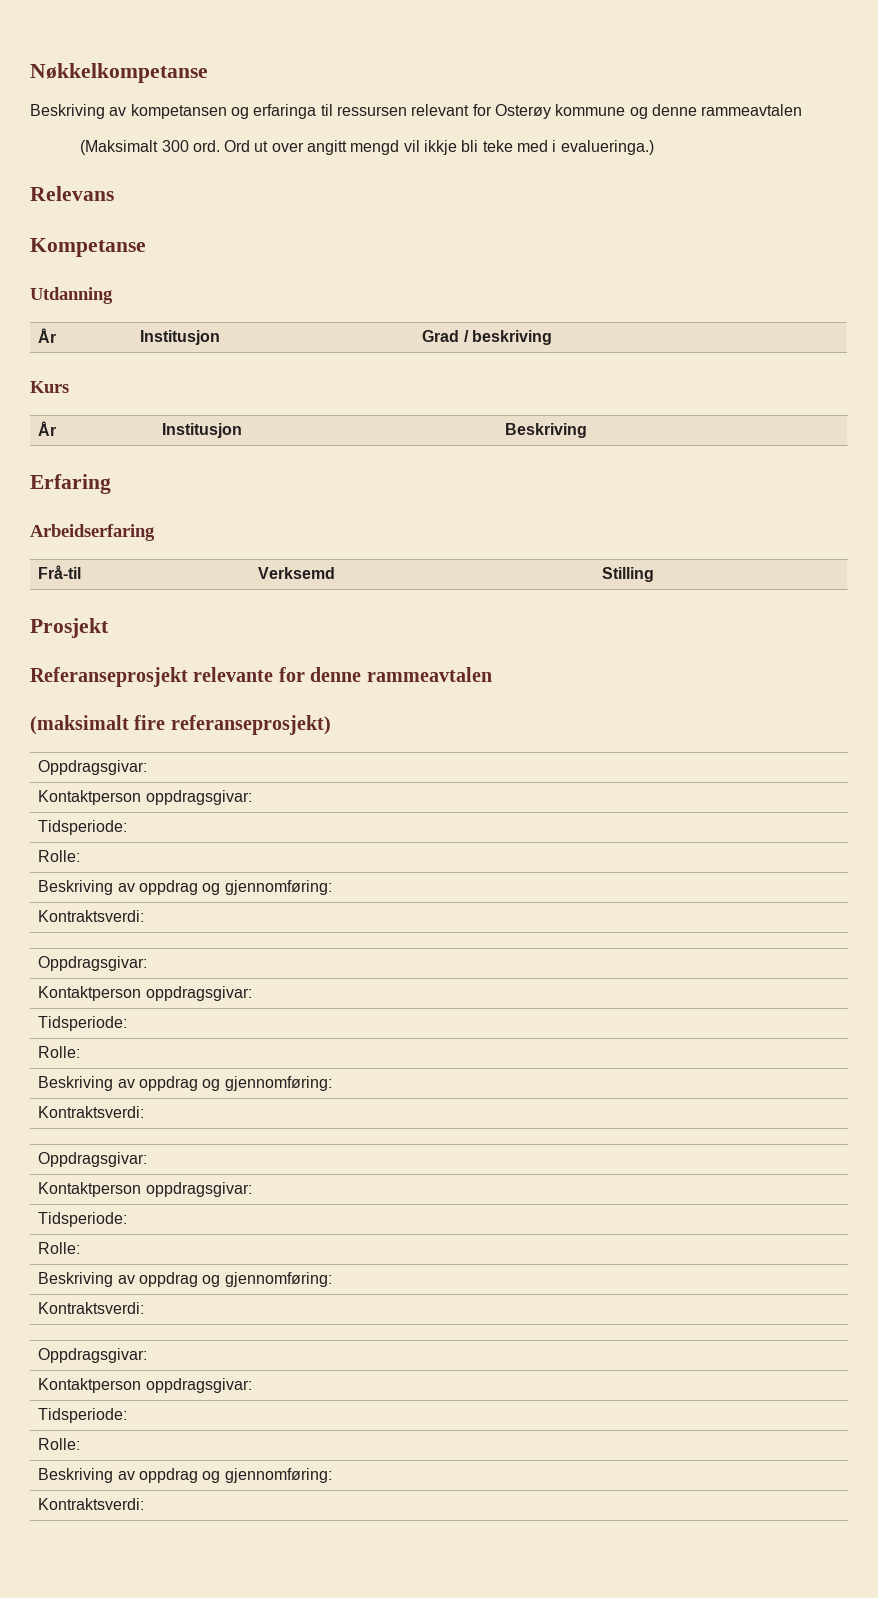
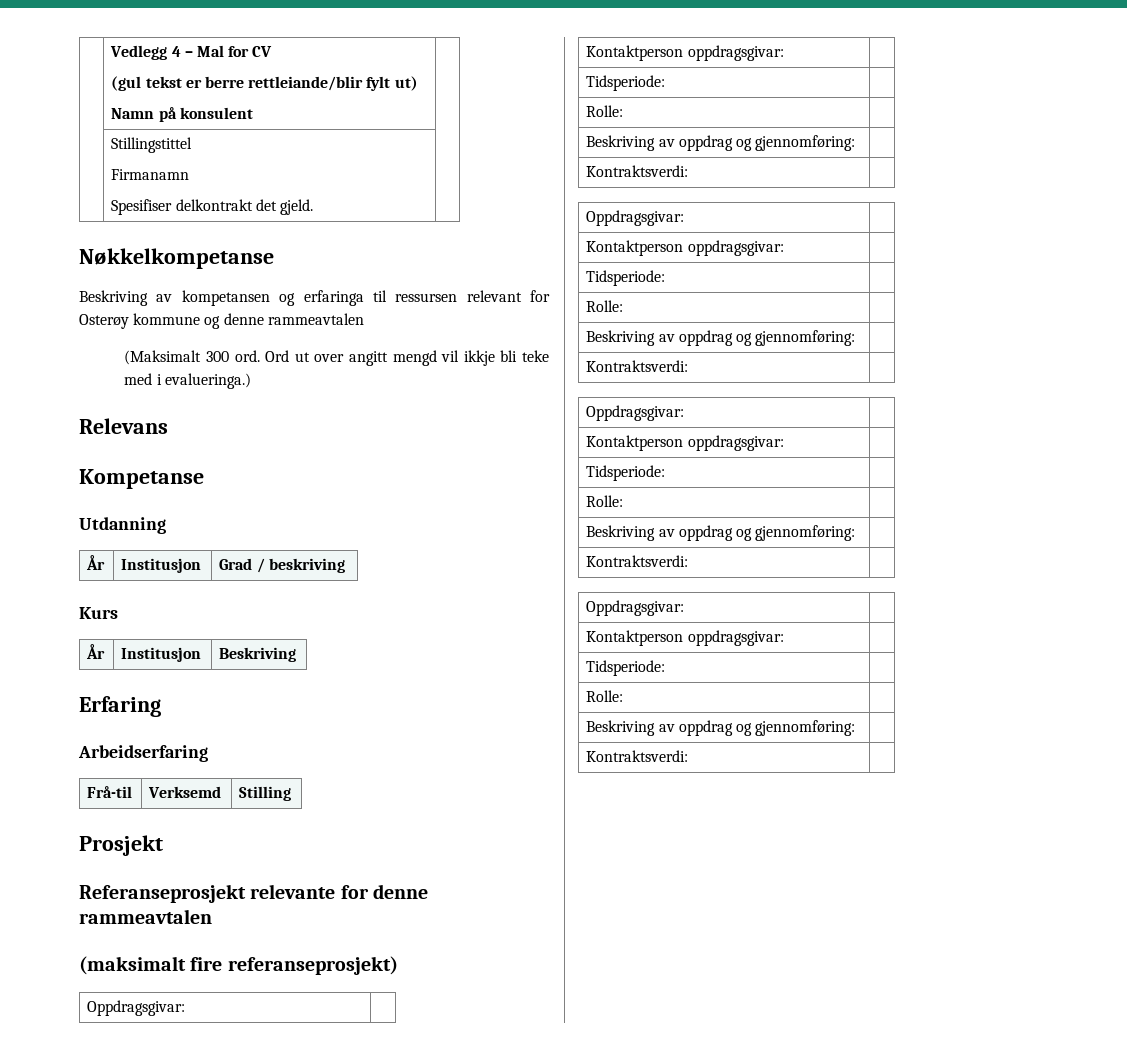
(30, 73) none -> [110,45,273,60] [111,76,418,91] [111,107,253,122] [111,137,193,153] [111,169,190,180] [111,199,314,215] | Vedlegg 4 – Mal for CV // (gul tekst er berre rettleiande/blir fylt ut) // Namn på konsulent | // | Stillingstittel // Firmanamn // Spesifiser delkontrakt det gjeld. | //

